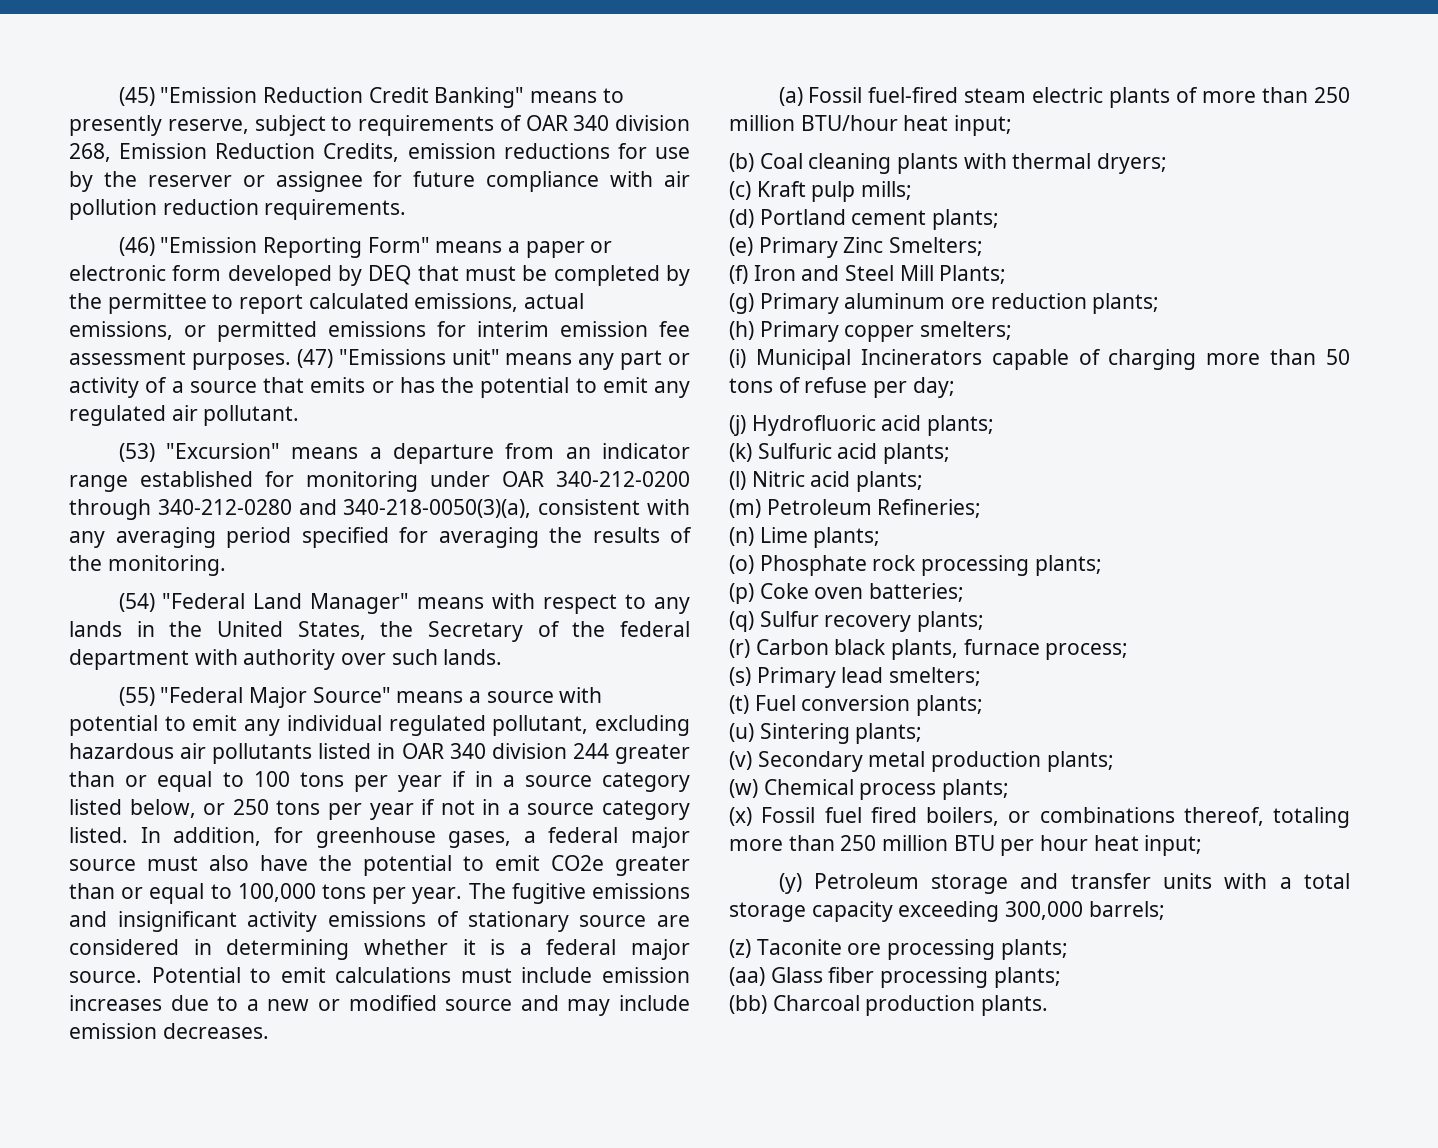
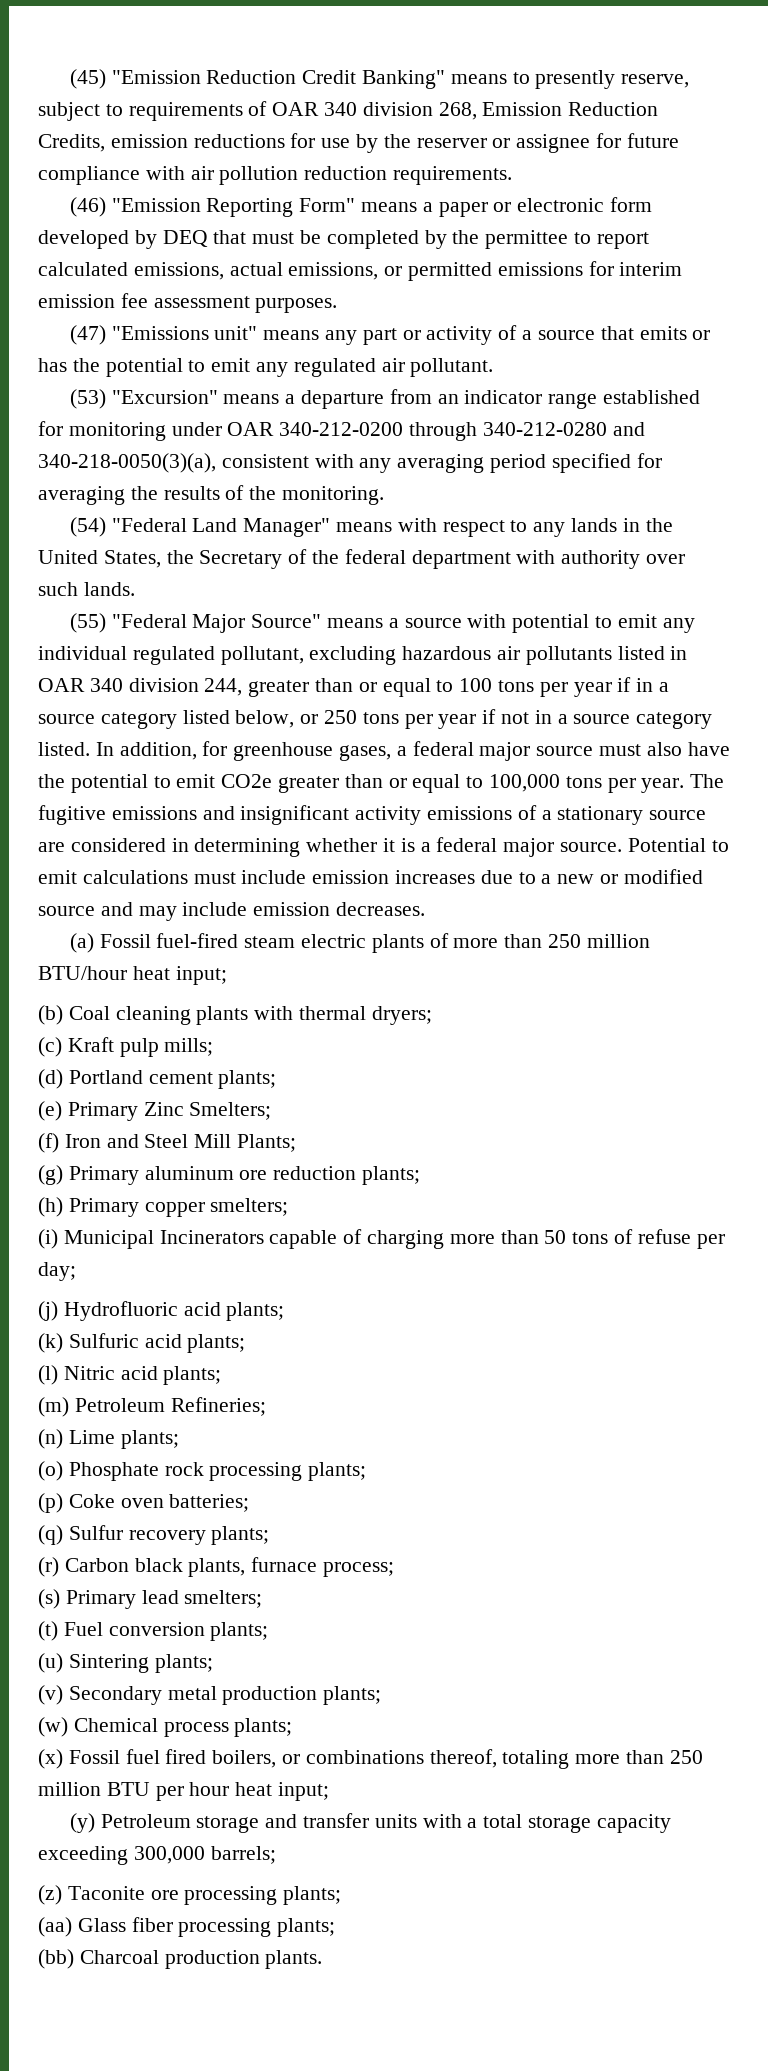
(291, 361) none -> (338, 305) //
[572,743,609,759] 244 -> [204,678,243,696] 244,
(459, 919) none -> [541,810,552,820] a

